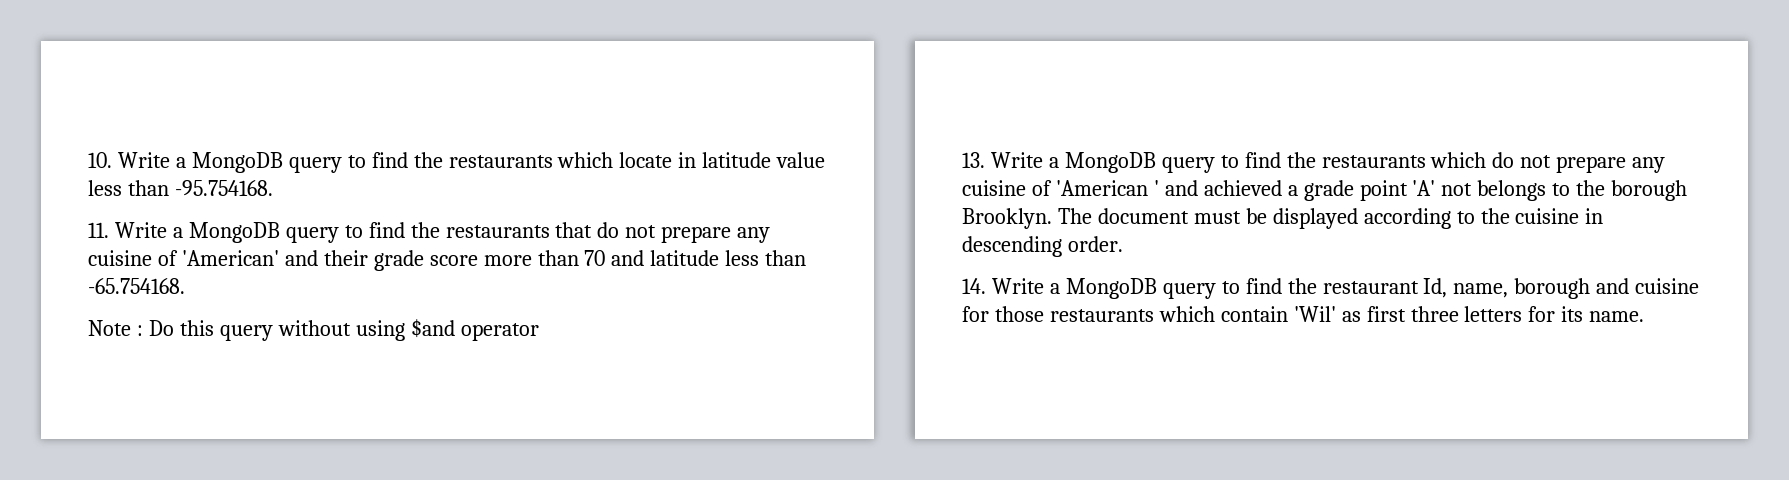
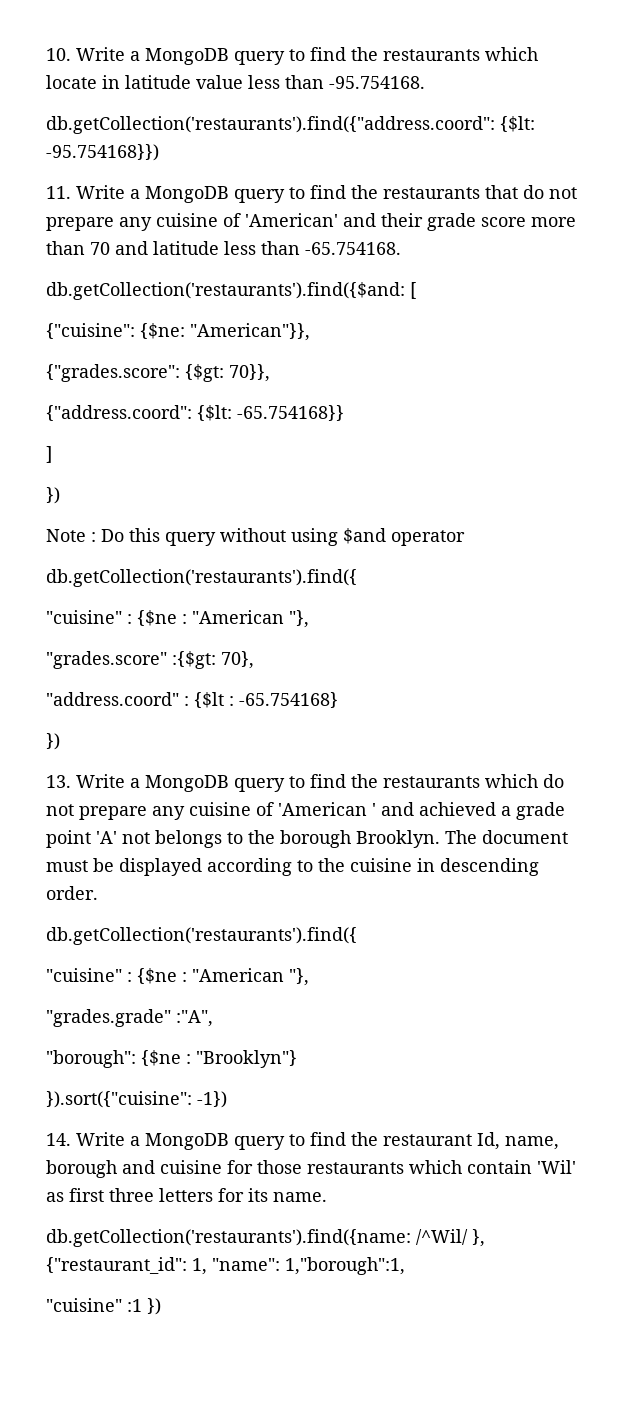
(273, 188) none -> [46,116,535,134] [46,144,159,161] // db.getCollection('restaurants').find({"address.coord": {$lt: -95.754168}})
(185, 286) none -> [46,282,416,300] [46,323,310,341] [46,364,270,382] [46,405,344,421] [46,446,52,463] [46,487,60,504] // db.getCollection('restaurants').find({$and: [ // {"cuisine": {$ne: "American"}}, // {"grades.score": {$gt: 70}}, // {"address.coord": {$lt: -65.754168}} // ] // })
(539, 332) none -> [46,569,357,587] [46,610,309,628] [46,651,254,669] [46,692,338,708] [46,733,60,750] // db.getCollection('restaurants').find({ // "cuisine" : {$ne : "American "}, // "grades.score" :{$gt: 70}, // "address.coord" : {$lt : -65.754168} // })
(1123, 244) none -> [46,927,357,945] [46,968,309,986] [46,1009,213,1027] [46,1050,297,1068] [46,1091,227,1108] // db.getCollection('restaurants').find({ // "cuisine" : {$ne : "American "}, // "grades.grade" :"A", // "borough": {$ne : "Brooklyn"} // }).sort({"cuisine": -1})
(1645, 316) none -> [46,1229,485,1247] [46,1257,405,1275] [46,1298,161,1315] // db.getCollection('restaurants').find({name: /^Wil/ }, {"restaurant_id": 1, "name": 1,"borough":1, // "cuisine" :1 })

